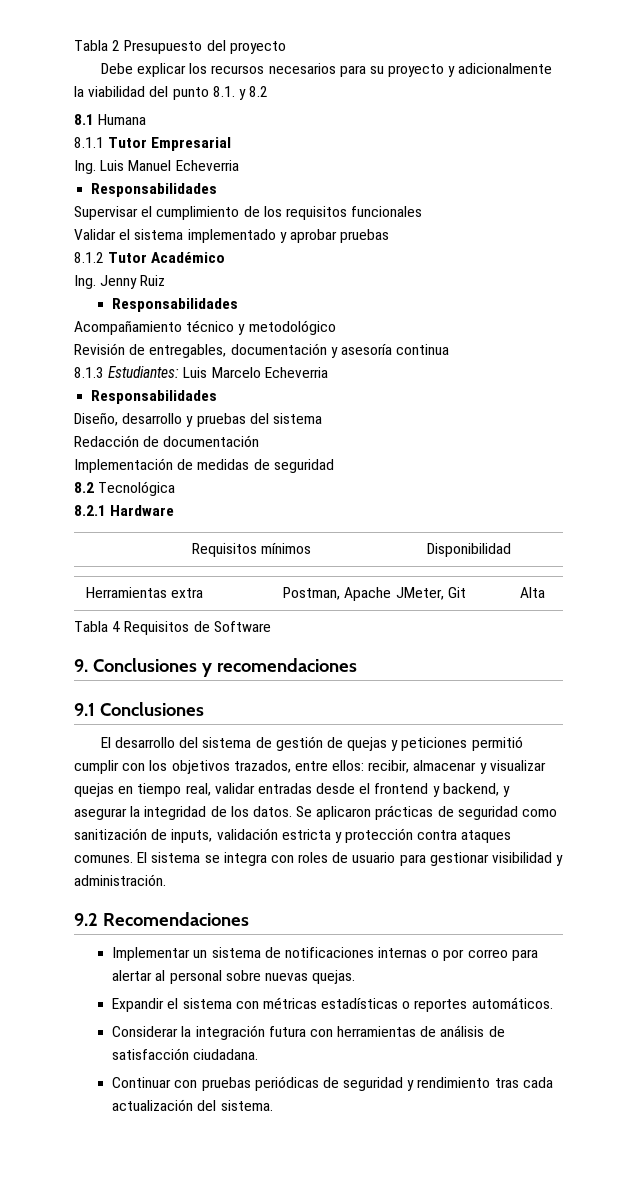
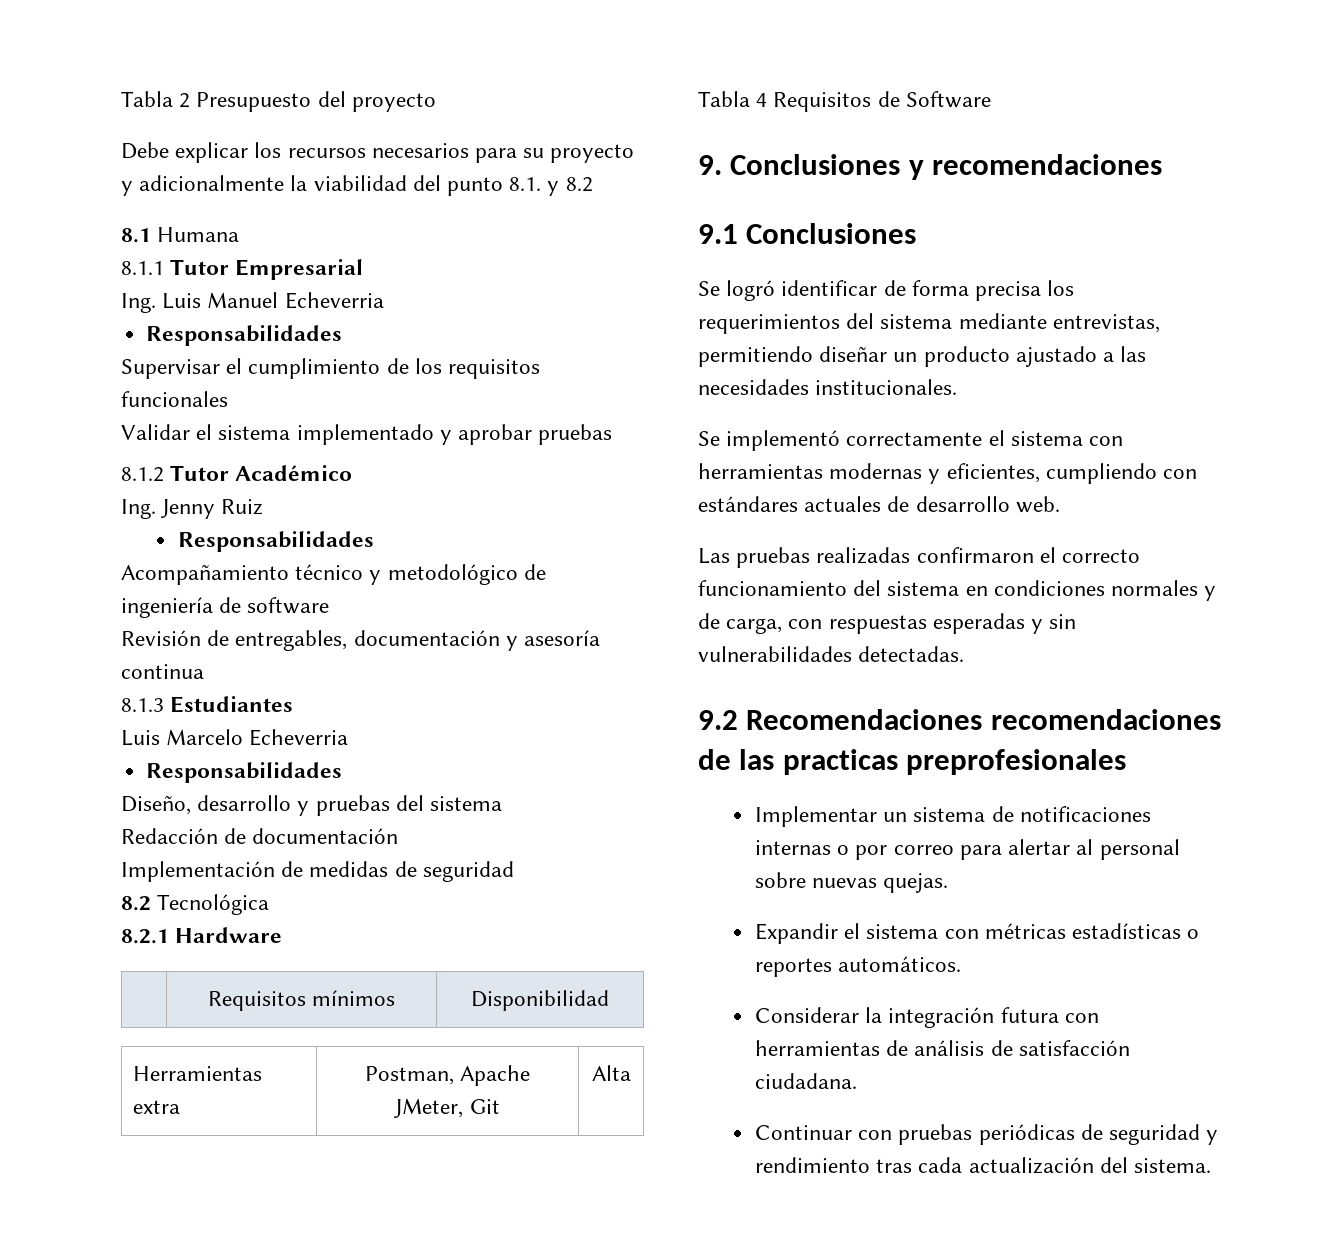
(336, 327) none -> [523,564,546,580] [121,597,330,618] de ingeniería de software
[108,366,180,378] Estudiantes: -> [170,696,294,713] Estudiantes //
[100,736,523,751] [74,760,546,774] [74,783,511,797] [74,805,558,820] [74,828,512,843] [74,852,564,866] [74,874,166,886] [74,912,249,926] El desarrollo del sistema de gestión de quejas y peticiones permitió cumplir con los objetivos trazados, entre ellos: recibir, almacenar y visualizar quejas en tiempo real, validar entradas desde el frontend y backend, y asegurar la integridad de los datos. Se aplicaron prácticas de seguridad como sanitización de inputs, validación estricta y protección contra ataques comunes. El sistema se integra con roles de usuario para gestionar visibilidad y administración. // 9.2 Recomendaciones -> [698,280,1075,301] [698,313,1160,334] [698,346,1147,367] [698,379,958,395] [698,430,1124,451] [698,463,1198,484] [698,496,1060,513] [698,547,1141,568] [698,580,1217,601] [698,613,1077,634] [698,646,965,662] [698,709,1221,730] [698,749,1127,775] Se logró identificar de forma precisa los requerimientos del sistema mediante entrevistas, permitiendo diseñar un producto ajustado a las necesidades institucionales. // Se implementó correctamente el sistema con herramientas modernas y eficientes, cumpliendo con estándares actuales de desarrollo web. // Las pruebas realizadas confirmaron el correcto funcionamiento del sistema en condiciones normales y de carga, con respuestas esperadas y sin vulnerabilidades detectadas. // 9.2 Recomendaciones recomendaciones de las practicas preprofesionales

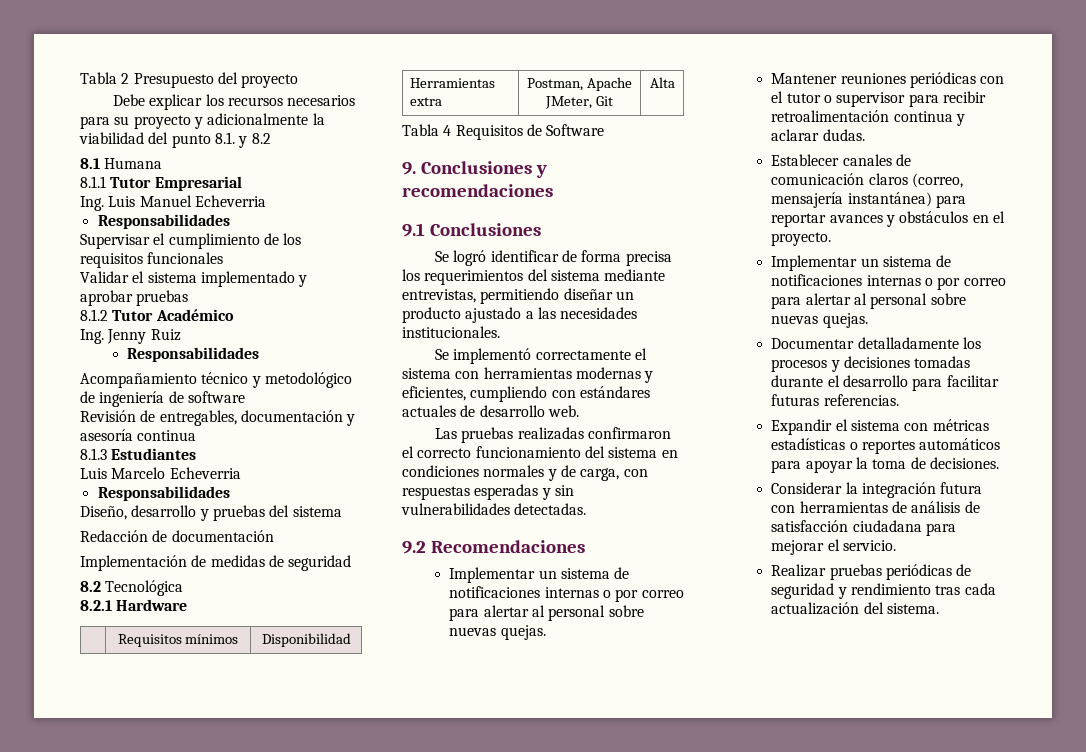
[990,709,1221,730] [698,749,1127,775] recomendaciones de las practicas preprofesionales -> (585, 546) none
(949, 883) none -> [771,72,1005,88] [771,91,987,107] [771,110,966,126] [771,129,865,141] [771,154,912,166] [771,173,964,188] [771,192,967,208] [771,211,1006,227] [771,232,832,246] [771,255,952,271] [771,274,1006,290] [771,293,966,309] [771,313,868,328] [771,337,982,349] [771,356,971,372] [771,375,999,391] [771,394,899,406] // Mantener reuniones periódicas con el tutor o supervisor para recibir retroalimentación continua y aclarar dudas. // Establecer canales de comunicación claros (correo, mensajería instantánea) para reportar avances y obstáculos en el proyecto. // Implementar un sistema de notificaciones internas o por correo para alertar al personal sobre nuevas quejas. // Documentar detalladamente los procesos y decisiones tomadas durante el desarrollo para facilitar futuras referencias.
[838,956,962,972] automáticos. -> [919,438,1001,450] [771,457,1000,473] automáticos para apoyar la toma de decisiones.
[755,1073,858,1089] [755,1125,893,1140] ciudadana. // Continuar con -> [852,520,957,536] [771,539,897,555] [771,564,827,577] ciudadana para mejorar el servicio. // Realizar

